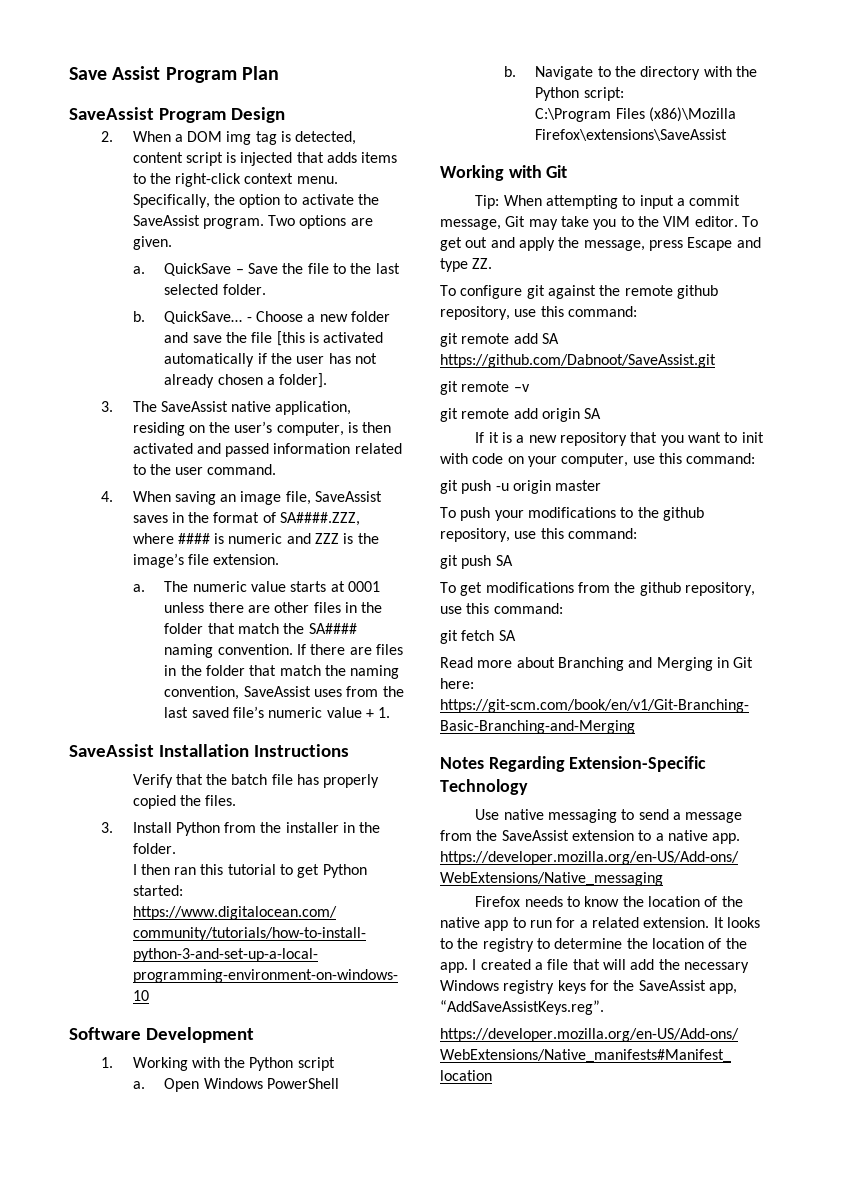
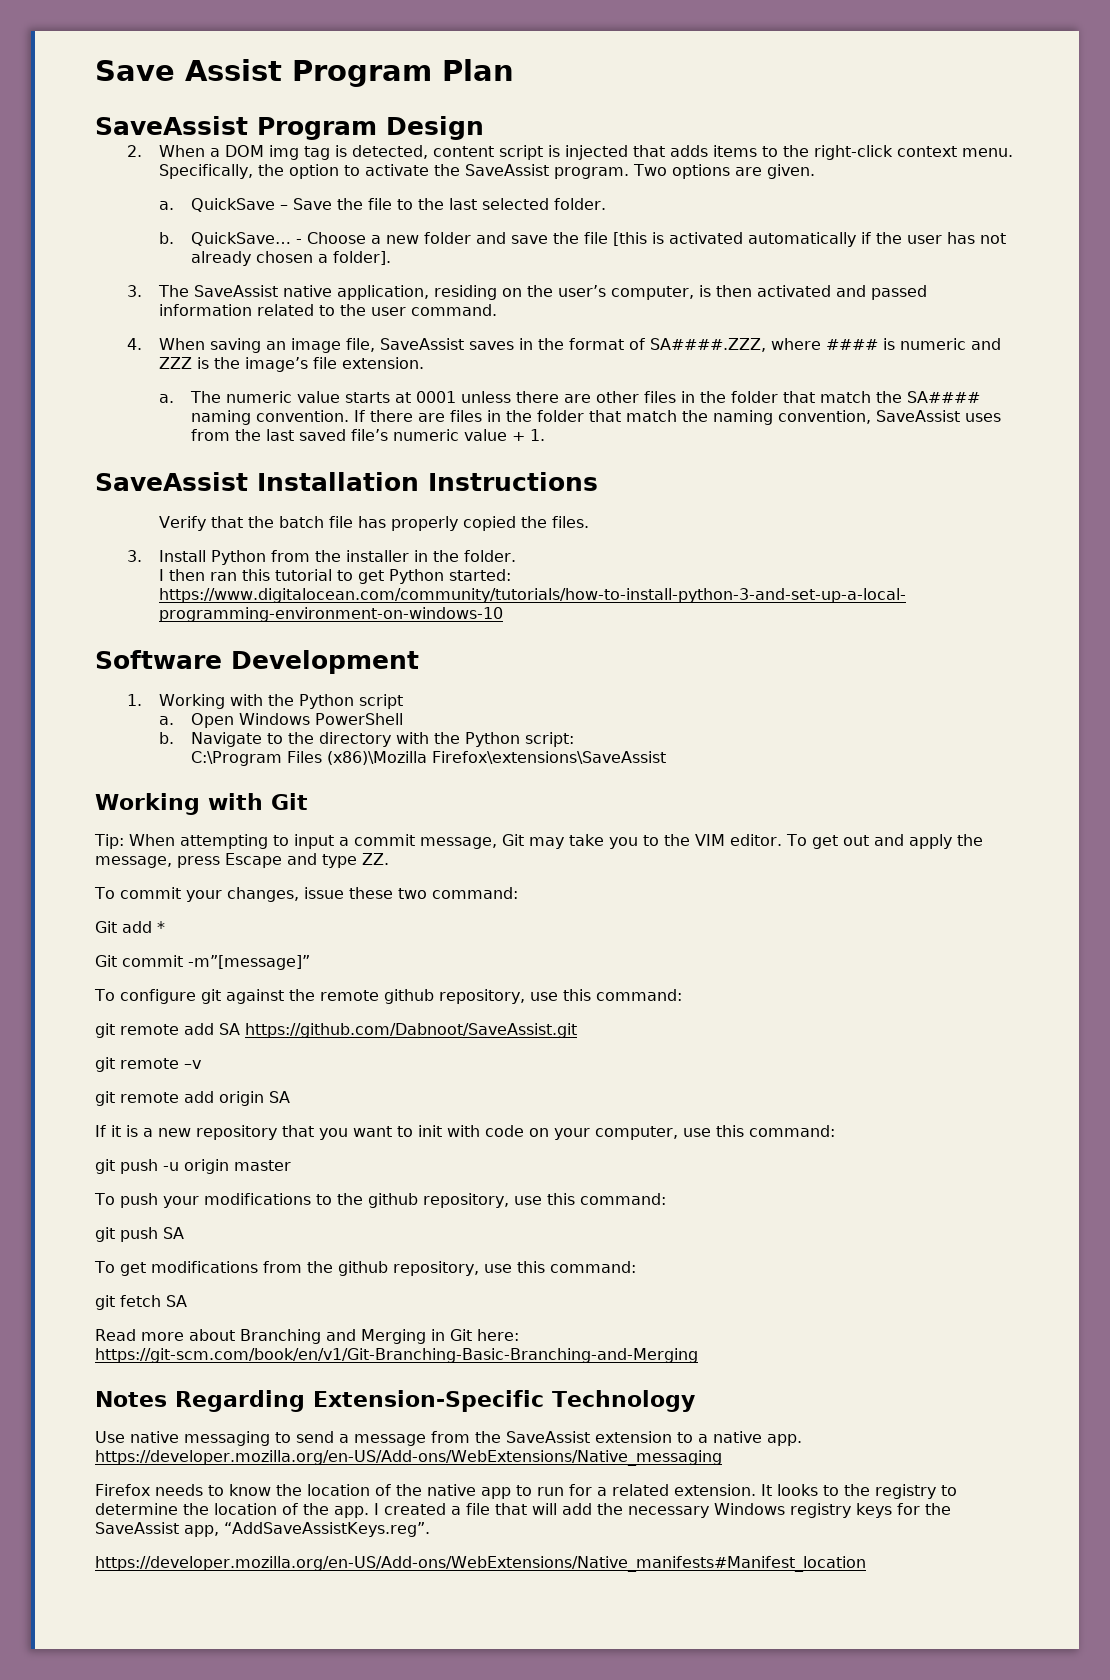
(493, 263) none -> [94,887,518,902] [95,921,165,933] [95,955,310,970] // To commit your changes, issue these two command: // Git add * // Git commit -m”[message]”

